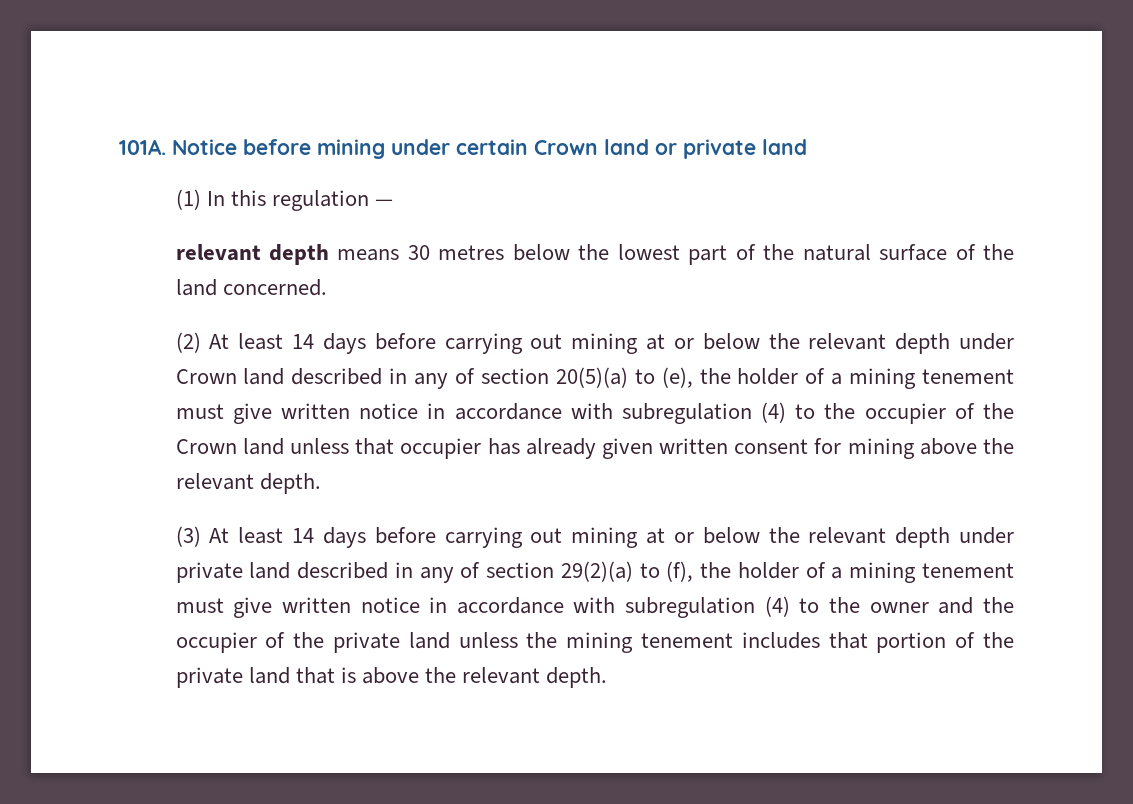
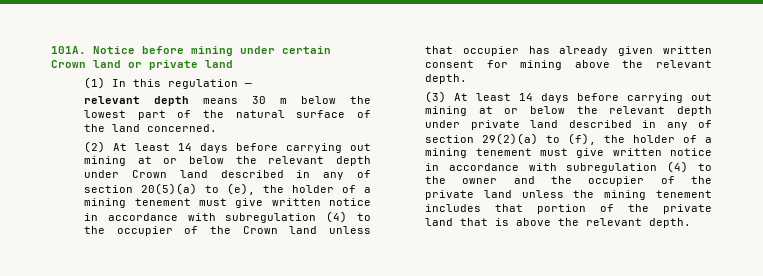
[438,245,505,260] metres -> [280,98,288,104] m

